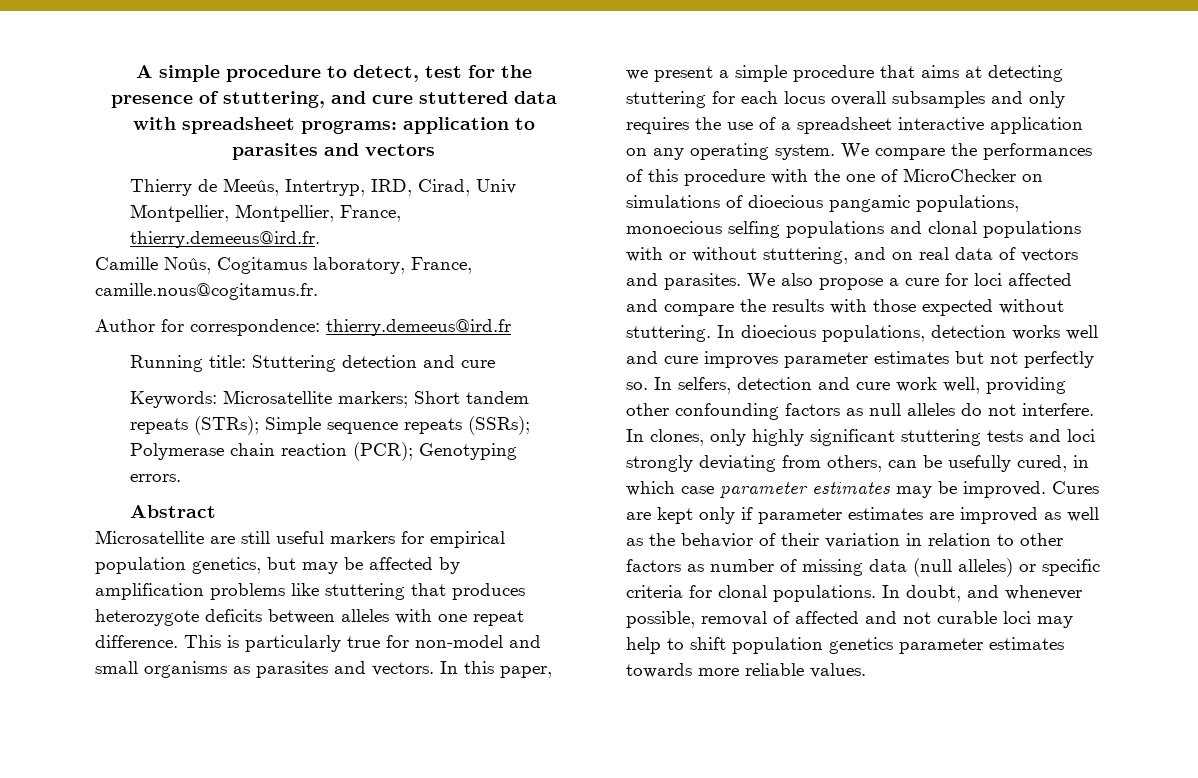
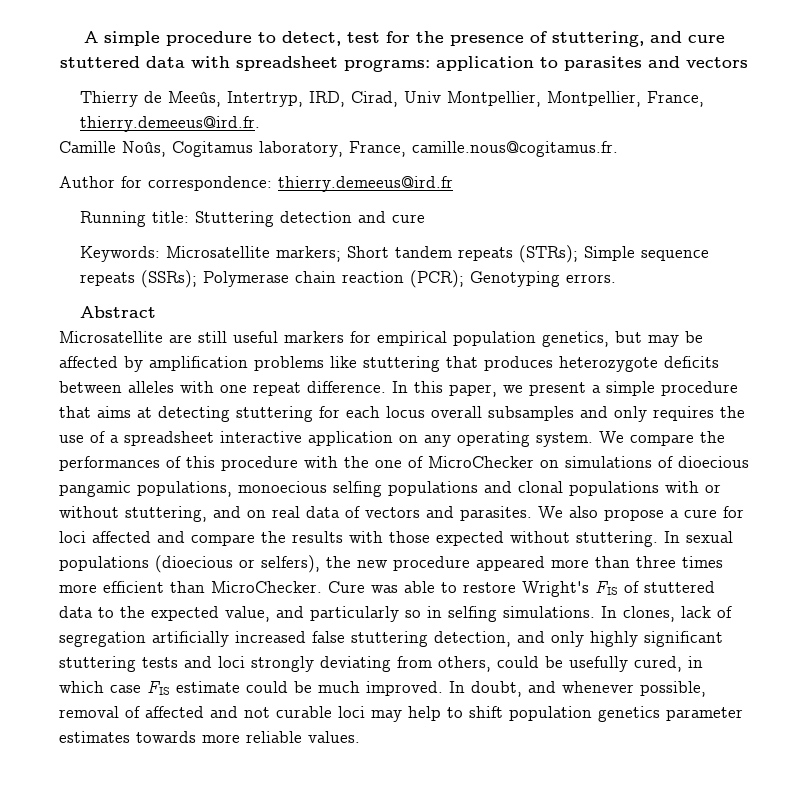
[184,635,541,652] [95,661,434,678] This is particularly true for non-model and small organisms as parasites and vectors. -> (386, 387) none
[741,325,1098,342] [626,351,1094,368] [626,377,1066,394] [626,403,1094,420] [626,429,704,446] dioecious populations, detection works well and cure improves parameter estimates but not perfectly so. In selfers, detection and cure work well, providing other confounding factors as null alleles do not interfere. In clones, -> [686,531,733,543] [59,555,723,573] [59,581,715,597] [59,606,732,622] [59,631,545,647] sexual populations (dioecious or selfers), the new procedure appeared more than three times more efficient than MicroChecker. Cure was able to restore Wright's FIS of stuttered data to the expected value, and particularly so in selfing simulations. In clones, lack of segregation artificially increased false stuttering detection, and
[888,460,917,468] can -> [497,656,539,668] could
[720,481,1099,498] [626,507,1099,524] [626,533,1063,548] [626,558,1100,577] [626,585,876,602] parameter estimates may be improved. Cures are kept only if parameter estimates are improved as well as the behavior of their variation in relation to other factors as number of missing data (null alleles) or specific criteria for clonal populations. -> [147,681,443,696] FIS estimate could be much improved.

